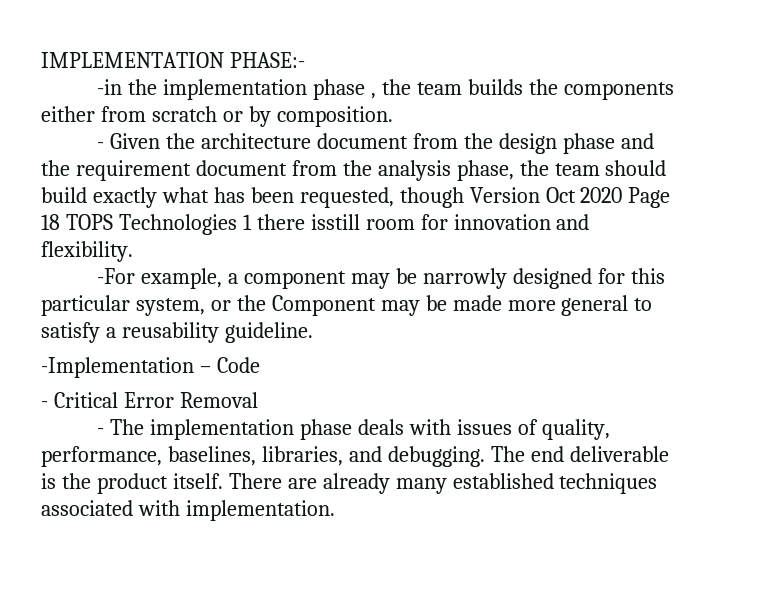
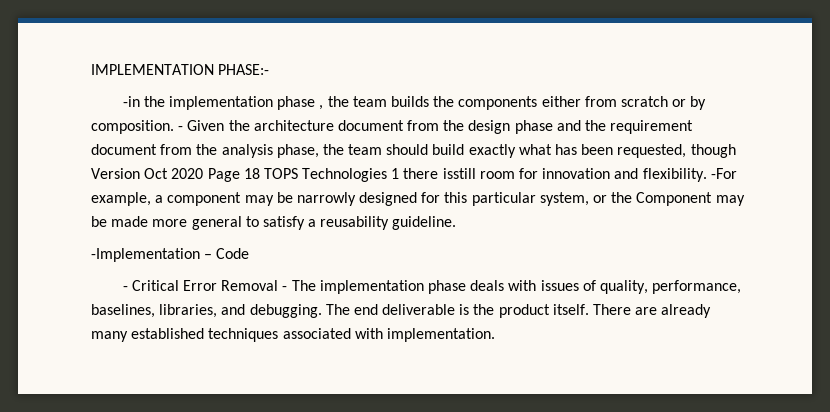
(393, 116) // -> (174, 127) none
(133, 251) // -> (707, 175) none
(258, 400) // -> (279, 285) none

